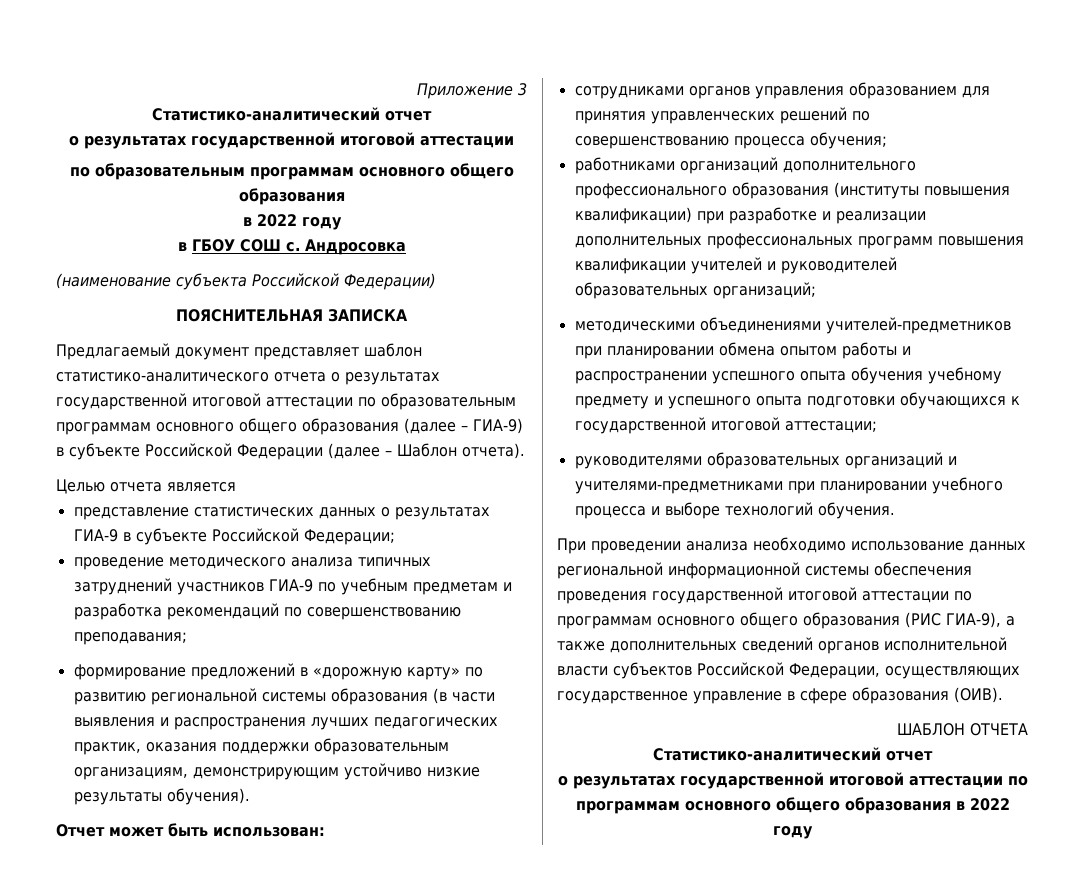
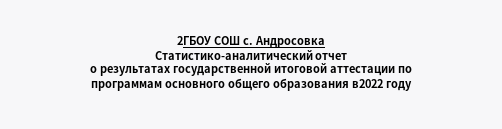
[417,83,527,99] [152,107,432,121] [69,132,514,149] [69,163,514,180] [238,188,345,205] [242,214,342,230] [177,239,406,255] [56,273,436,290] [176,309,408,322] [56,343,422,360] [56,372,440,385] [56,393,516,410] [56,418,523,435] [56,443,525,460] [56,479,236,494] [73,507,490,520] [73,528,395,545] [73,557,431,570] [73,578,512,595] [73,603,461,620] [73,632,187,645] [73,663,483,680] [73,688,495,705] [73,717,498,730] [73,738,449,755] [73,763,480,780] [73,788,250,805] [56,823,325,837] [574,82,990,99] [574,107,870,124] [574,132,887,149] [574,157,916,174] [574,182,1010,199] [574,207,926,224] [574,233,1024,249] [574,257,897,274] [574,282,816,299] [574,317,1011,334] [574,342,911,359] [574,367,1002,384] [574,392,1020,409] [574,417,877,434] [574,452,957,469] [574,477,1003,494] [574,502,895,519] [557,537,1026,554] [557,562,972,579] [557,587,972,604] [557,612,1015,629] [557,637,1007,654] [557,662,1020,679] [557,687,1003,704] [897,723,1028,736] Приложение 3 // Статистико-аналитический отчет // о результатах государственной итоговой аттестации // по образовательным программам основного общего образования // в 2022 году // в ГБОУ СОШ с. Андросовка // (наименование субъекта Российской Федерации) // ПОЯСНИТЕЛЬНАЯ ЗАПИСКА // Предлагаемый документ представляет шаблон статистико-аналитического отчета о результатах государственной итоговой аттестации по образовательным программам основного общего образования (далее – ГИА-9) в субъекте Российской Федерации (далее – Шаблон отчета). // Целью отчета является // представление статистических данных о результатах ГИА-9 в субъекте Российской Федерации; // проведение методического анализа типичных затруднений участников ГИА-9 по учебным предметам и разработка рекомендаций по совершенствованию преподавания; // формирование предложений в «дорожную карту» по развитию региональной системы образования (в части выявления и распространения лучших педагогических практик, оказания поддержки образовательным организациям, демонстрирующим устойчиво низкие результаты обучения). // Отчет может быть использован: // сотрудниками органов управления образованием для принятия управленческих решений по совершенствованию процесса обучения; // работниками организаций дополнительного профессионального образования (институты повышения квалификации) при разработке и реализации дополнительных профессиональных программ повышения квалификации учителей и руководителей образовательных организаций; // методическими объединениями учителей-предметников при планировании обмена опытом работы и распространении успешного опыта обучения учебному предмету и успешного опыта подготовки обучающихся к государственной итоговой аттестации; // руководителями образовательных организаций и учителями-предметниками при планировании учебного процесса и выборе технологий обучения. // При проведении анализа необходимо использование данных региональной информационной системы обеспечения проведения государственной итоговой аттестации по программам основного общего образования (РИС ГИА-9), а также дополнительных сведений органов исполнительной власти субъектов Российской Федерации, осуществляющих государственное управление в сфере образования (ОИВ). // ШАБЛОН ОТЧЕТА -> [177,36,325,48] 2ГБОУ СОШ с. Андросовка
[955,798,1010,811] в 2022 -> [351,79,383,88] в2022

